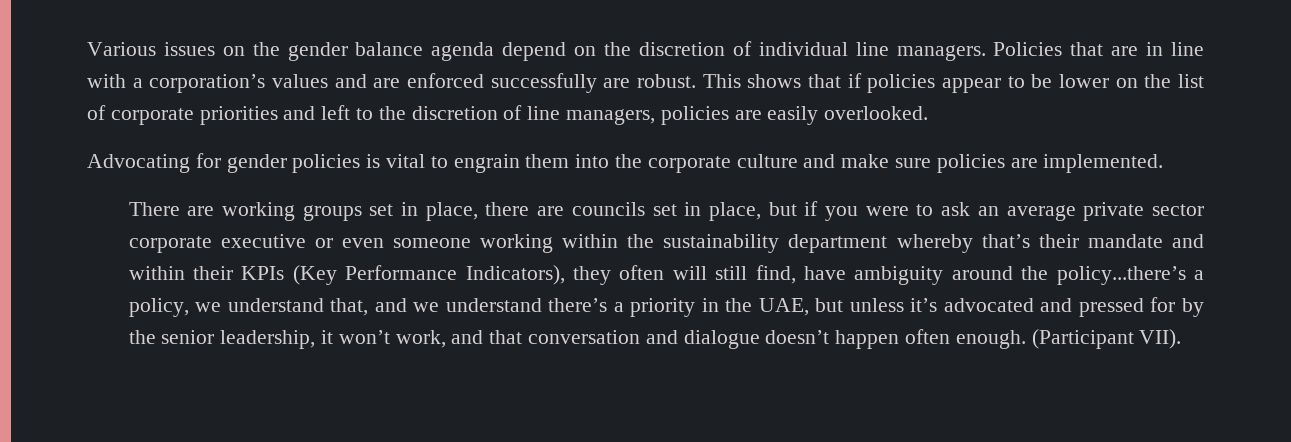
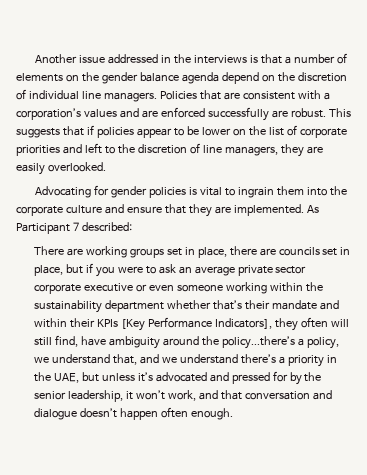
[87,42,215,56] Various issues -> [34,53,347,64] [16,73,63,82] Another issue addressed in the interviews is that a number of elements
[1146,42,1204,56] in line -> [242,91,295,100] consistent
[747,74,802,88] shows -> [16,128,60,138] suggests
[660,106,729,125] policies -> [280,144,304,157] they
[453,154,520,173] engrain -> [237,187,274,198] ingrain
[841,154,1005,173] make sure policies -> [126,204,212,217] ensure that they
(1164, 163) none -> [306,205,319,213] [16,222,132,234] As Participant 7 described:
[896,234,973,253] whereby -> [166,300,211,310] whether
[292,265,565,285] (Key Performance Indicators), -> [120,317,272,331] [Key Performance Indicators],
[1031,329,1182,349] (Participant VII). -> (233, 414) none

